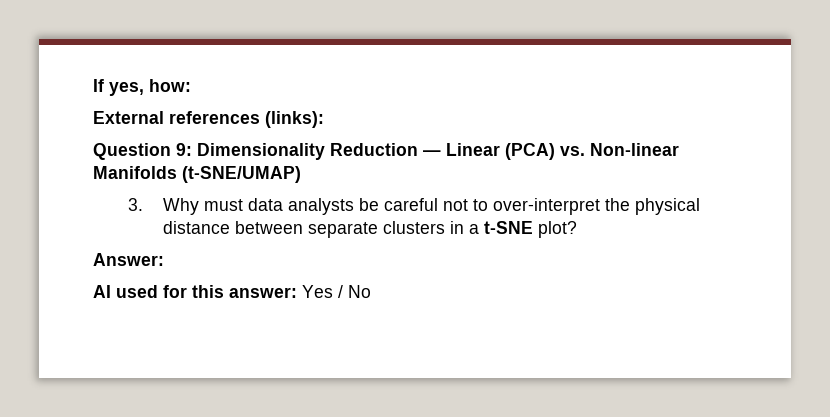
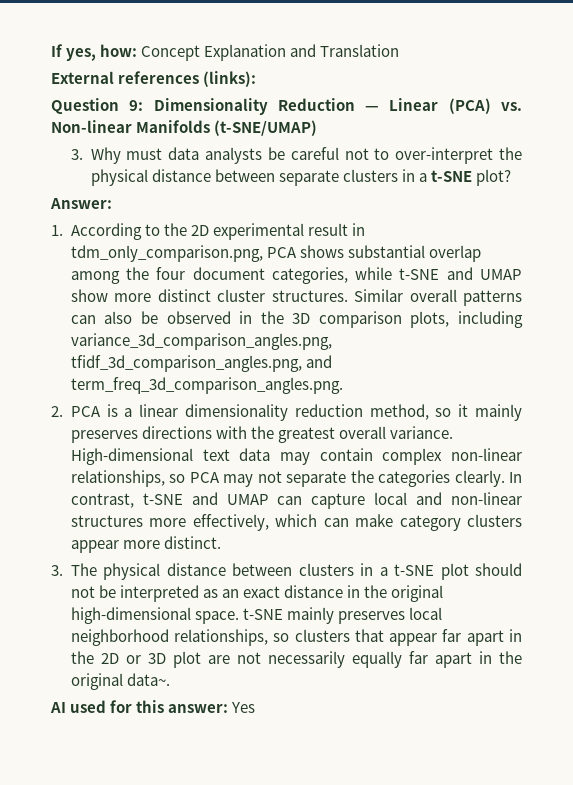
(191, 85) none -> [141,44,400,61] Concept Explanation and Translation
(164, 259) none -> [51,223,366,240] [70,245,482,262] [70,267,523,284] [70,289,522,306] [70,311,523,328] [70,333,332,350] [70,355,332,372] [70,377,343,394] [51,404,522,421] [70,426,454,443] [70,448,522,465] [70,470,522,487] [70,492,523,509] [70,514,522,531] [70,536,221,553] [51,563,522,580] [70,585,444,602] [70,607,443,624] [70,629,523,646] [70,651,522,668] [70,673,170,690] // 1. According to the 2D experimental result in tdm_only_comparison.png, PCA shows substantial overlap among the four document categories, while t-SNE and UMAP show more distinct cluster structures. Similar overall patterns can also be observed in the 3D comparison plots, including variance_3d_comparison_angles.png, tfidf_3d_comparison_angles.png, and term_freq_3d_comparison_angles.png. // 2. PCA is a linear dimensionality reduction method, so it mainly preserves directions with the greatest overall variance. High-dimensional text data may contain complex non-linear relationships, so PCA may not separate the categories clearly. In contrast, t-SNE and UMAP can capture local and non-linear structures more effectively, which can make category clusters appear more distinct. // 3. The physical distance between clusters in a t-SNE plot should not be interpreted as an exact distance in the original high-dimensional space. t-SNE mainly preserves local neighborhood relationships, so clusters that appear far apart in the 2D or 3D plot are not necessarily equally far apart in the original data~.
[338,285,371,298] / No -> (256, 707) none

